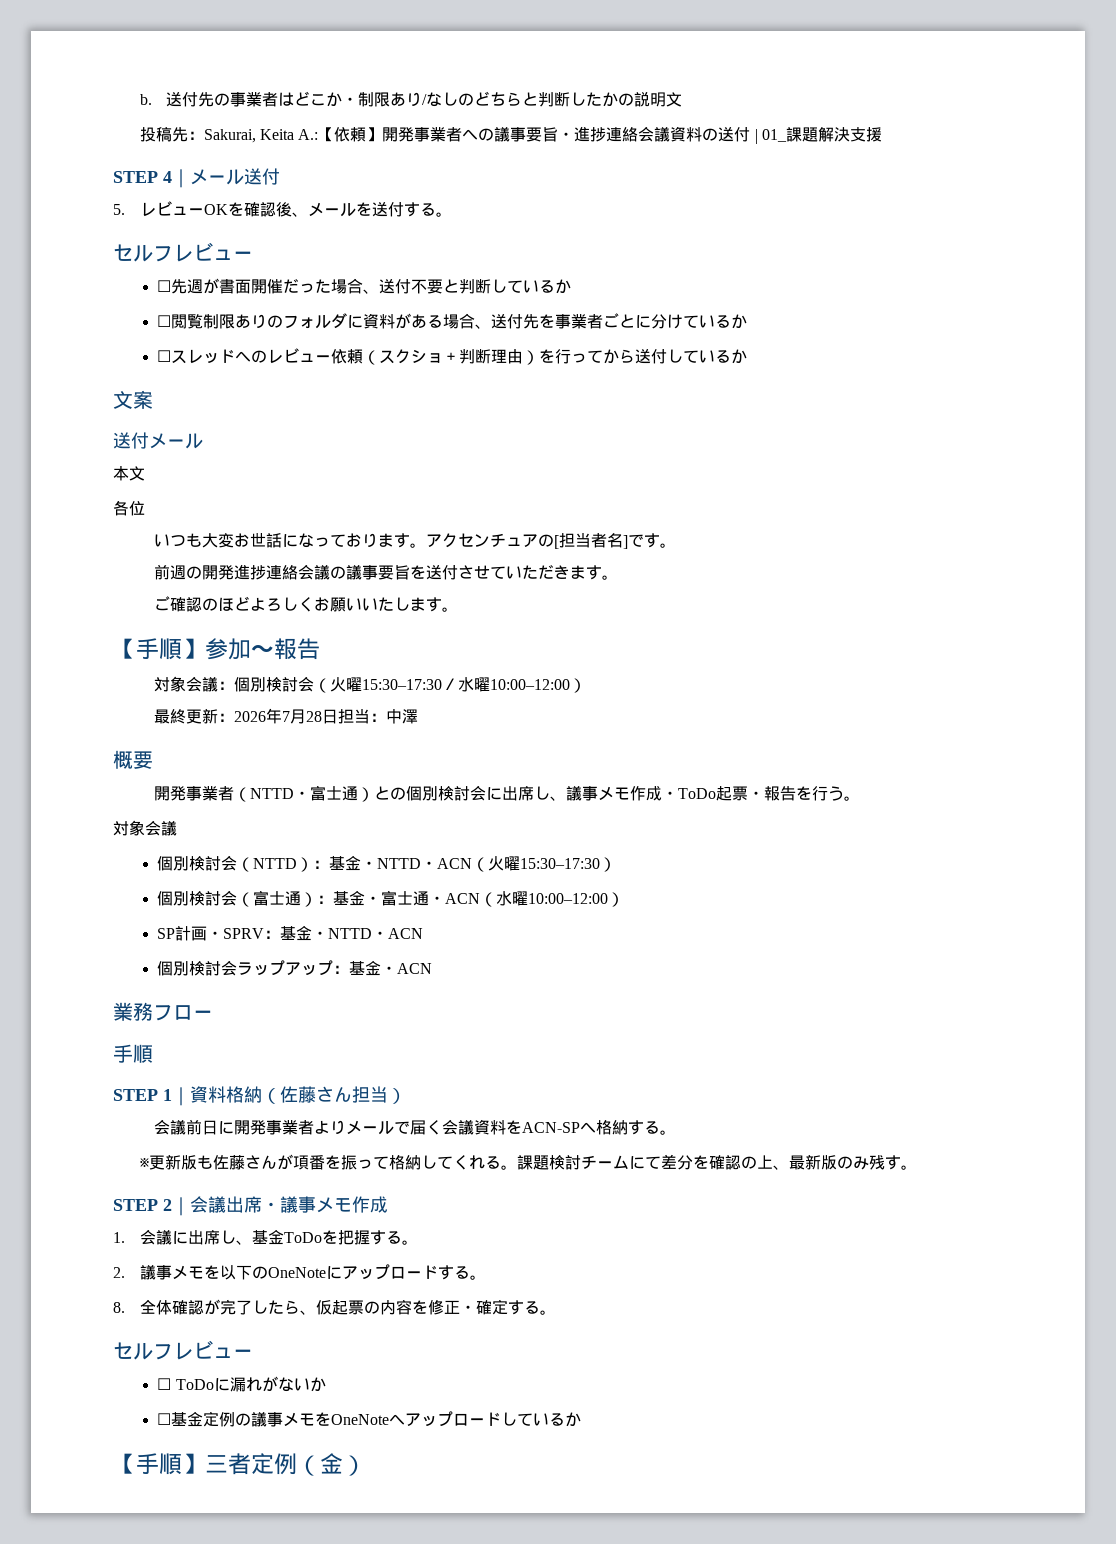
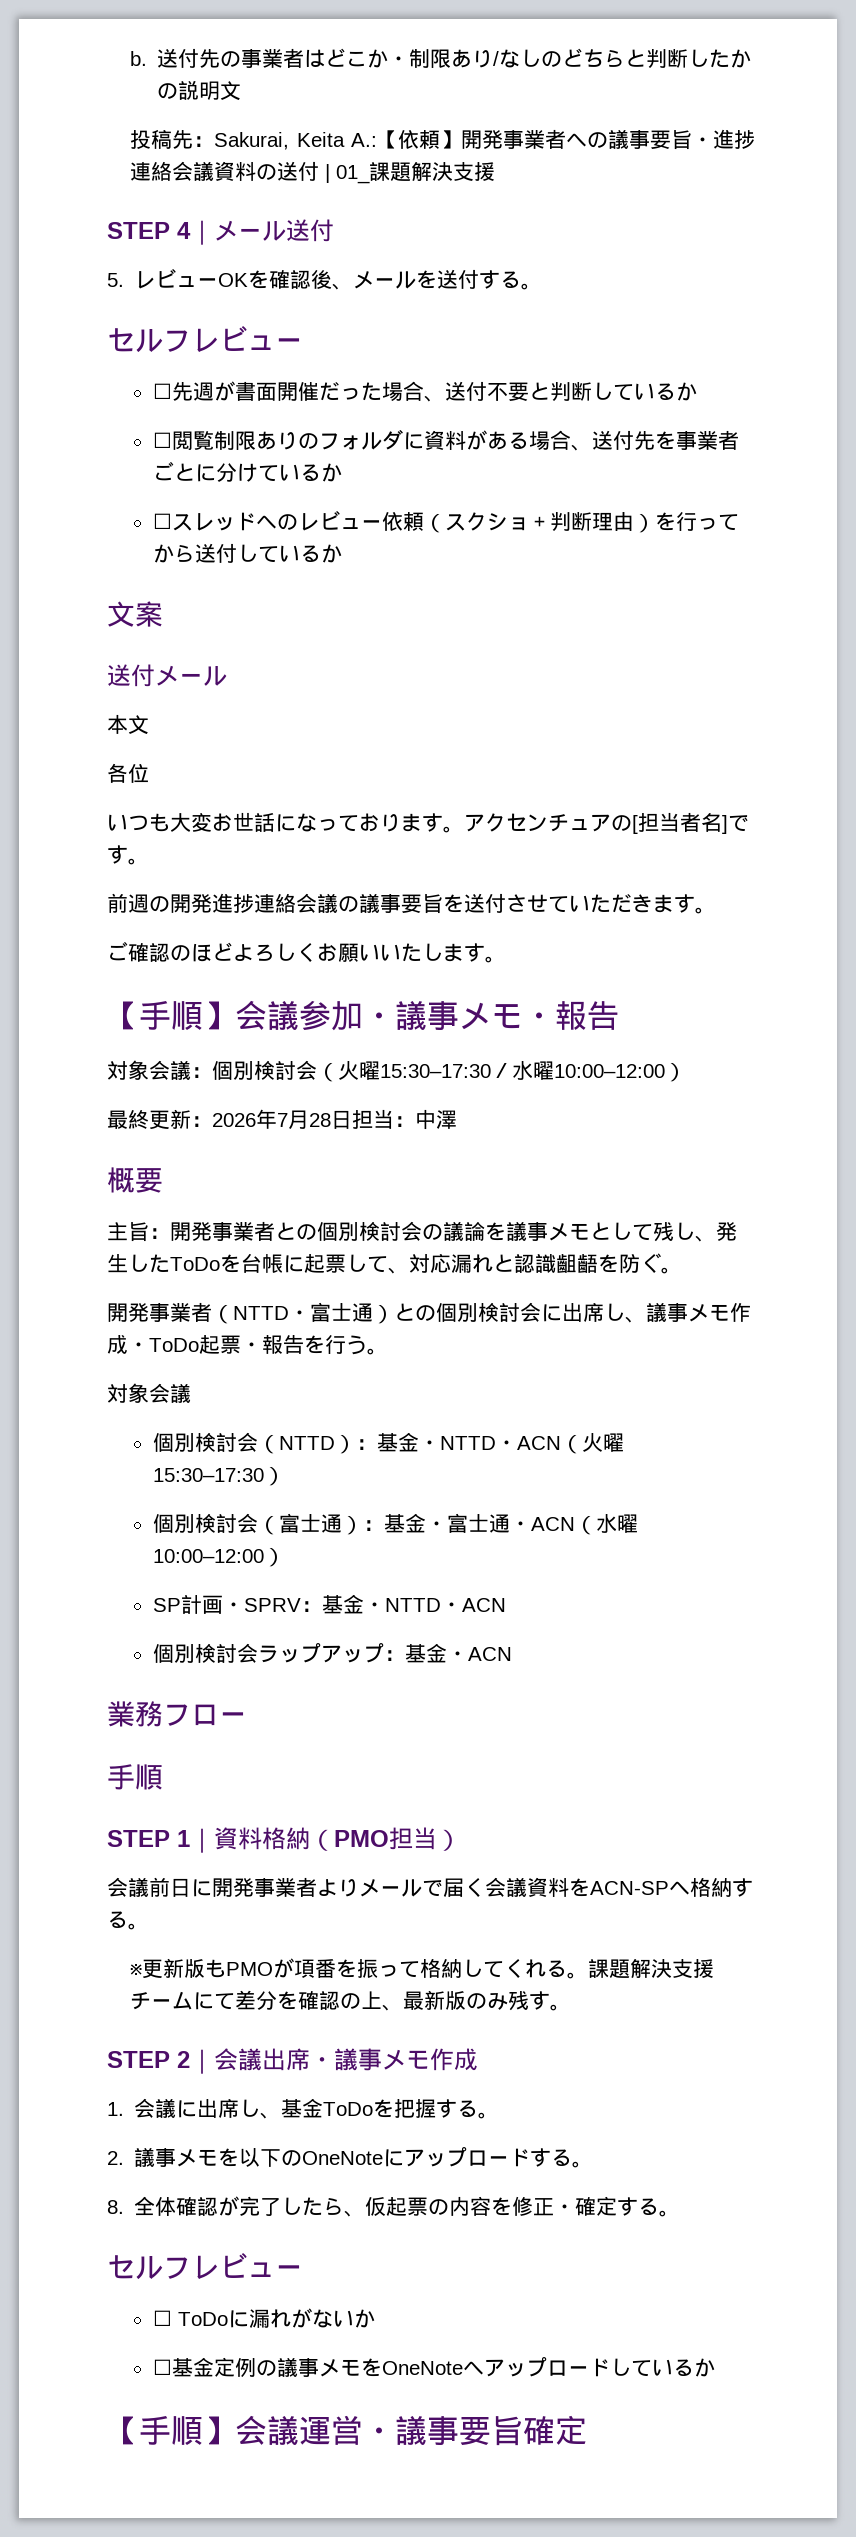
[205,638,274,660] 参加〜 -> [235,1000,555,1031] 会議参加・議事メモ・
(153, 760) none -> [107,1221,737,1242] [107,1253,682,1274] // 主旨：開発事業者との個別検討会の議論を議事メモとして残し、発生したToDoを台帳に起票して、対応漏れと認識齟齬を防ぐ。
[280,1086,352,1103] 佐藤さん -> [334,1830,389,1847] PMO
[212,1155,277,1170] 佐藤さん -> [226,1962,274,1976] PMO
[548,1155,581,1170] 検討 -> [630,1958,715,1978] 解決支援
[205,1453,366,1476] 三者定例（金） -> [235,2415,587,2446] 会議運営・議事要旨確定

